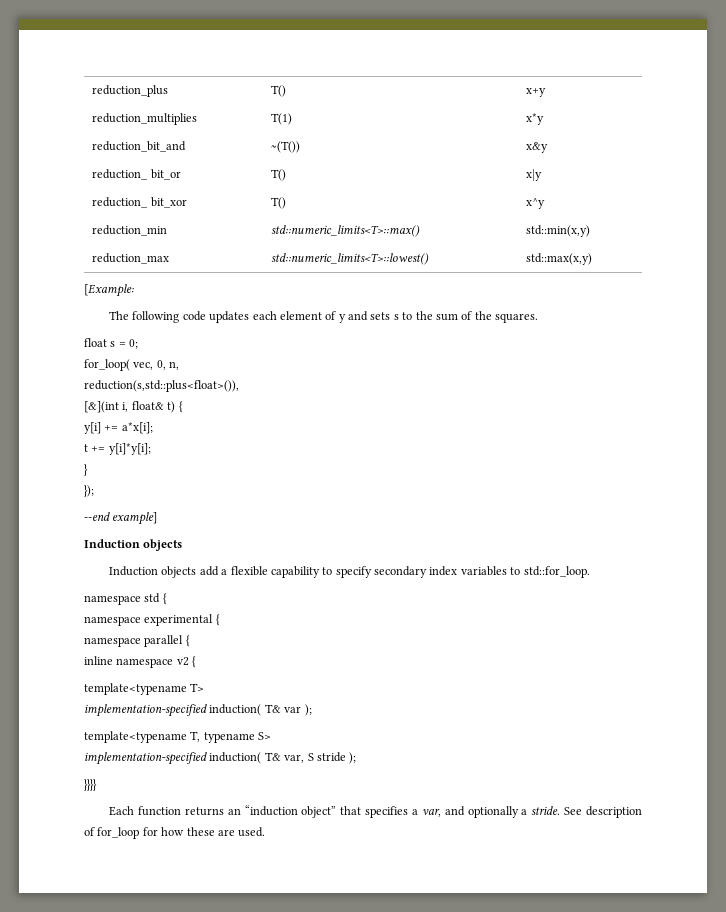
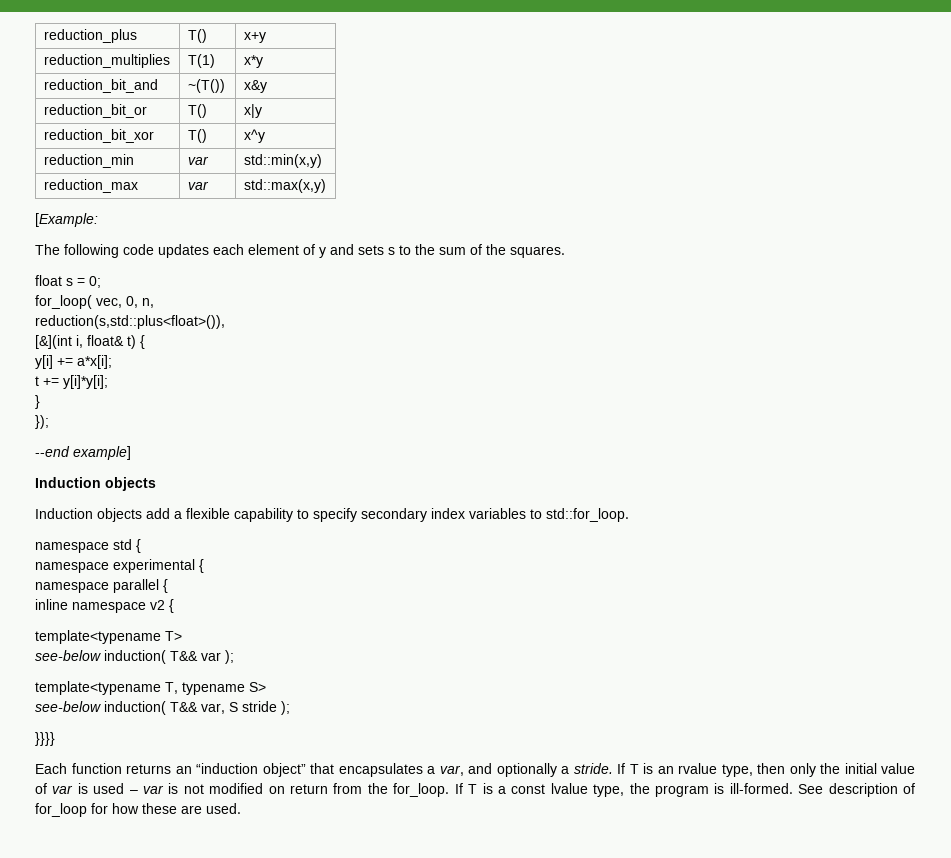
[92,169,181,180] reduction_ bit_or -> [43,104,147,118] reduction_bit_or
[92,197,187,208] reduction_ bit_xor -> [43,129,154,143] reduction_bit_xor
[271,225,421,237] std::numeric_limits<T>::max() -> [187,156,209,165] var
[271,253,430,265] std::numeric_limits<T>::lowest() -> [187,181,209,190] var
[84,704,281,717] implementation-specified induction( T& -> [35,650,198,664] see-below induction( T&&
[84,752,281,765] implementation-specified induction( T& -> [35,701,198,715] see-below induction( T&&
[365,806,409,818] specifies -> [338,763,423,777] encapsulates
(561, 810) none -> [617,763,915,777] [35,783,793,797] If T is an rvalue type, then only the initial value of var is used – var is not modified on return from the for_loop. If T is a const lvalue type, the program is ill-formed.

